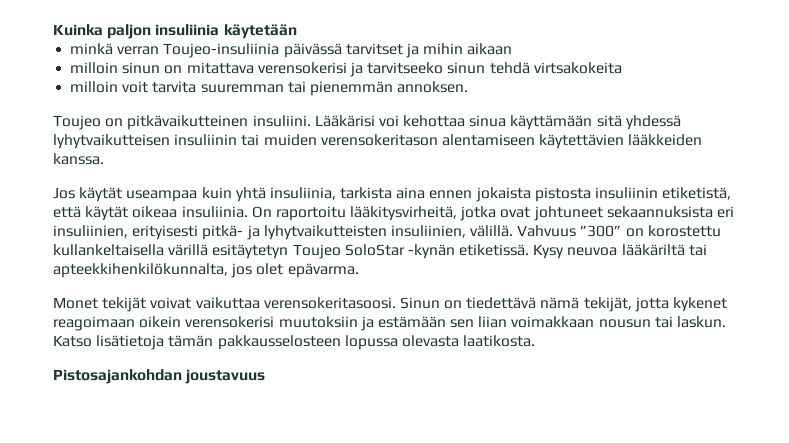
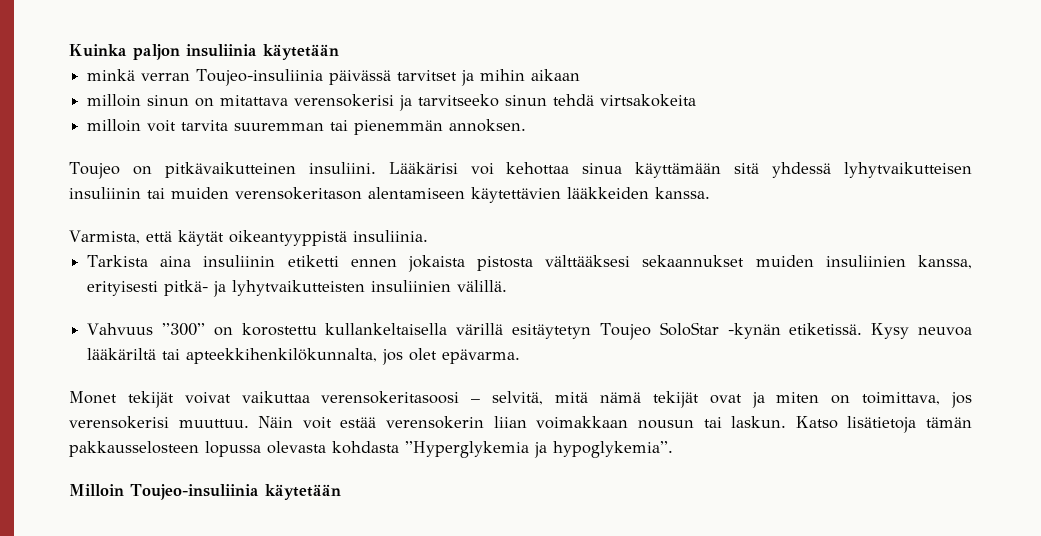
[53,187,732,202] [53,206,735,221] [53,225,128,238] Jos käytät useampaa kuin yhtä insuliinia, tarkista aina ennen jokaista pistosta insuliinin etiketistä, että käytät oikeaa insuliinia. On raportoitu lääkitysvirheitä, jotka ovat johtuneet sekaannuksista eri insuliinien, -> [69,230,428,246] [87,255,972,272] Varmista, että käytät oikeantyyppistä insuliinia. // Tarkista aina insuliinin etiketti ennen jokaista pistosta välttääksesi sekaannukset muiden insuliinien kanssa,
[390,225,466,238] insuliinien, -> [371,280,452,292] insuliinien
(514, 231) none -> (508, 286) //
[263,297,728,312] [53,316,475,331] verensokeritasoosi. Sinun on tiedettävä nämä tekijät, jotta kykenet reagoimaan oikein verensokerisi muutoksiin ja estämään sen -> [321,391,973,408] [69,416,485,429] verensokeritasoosi – selvitä, mitä nämä tekijät ovat ja miten on toimittava, jos verensokerisi muuttuu. Näin voit estää verensokerin
[463,335,536,347] [53,369,266,384] laatikosta. // Pistosajankohdan joustavuus -> [332,441,673,458] [69,484,341,500] kohdasta ”Hyperglykemia ja hypoglykemia”. // Milloin Toujeo-insuliinia käytetään

